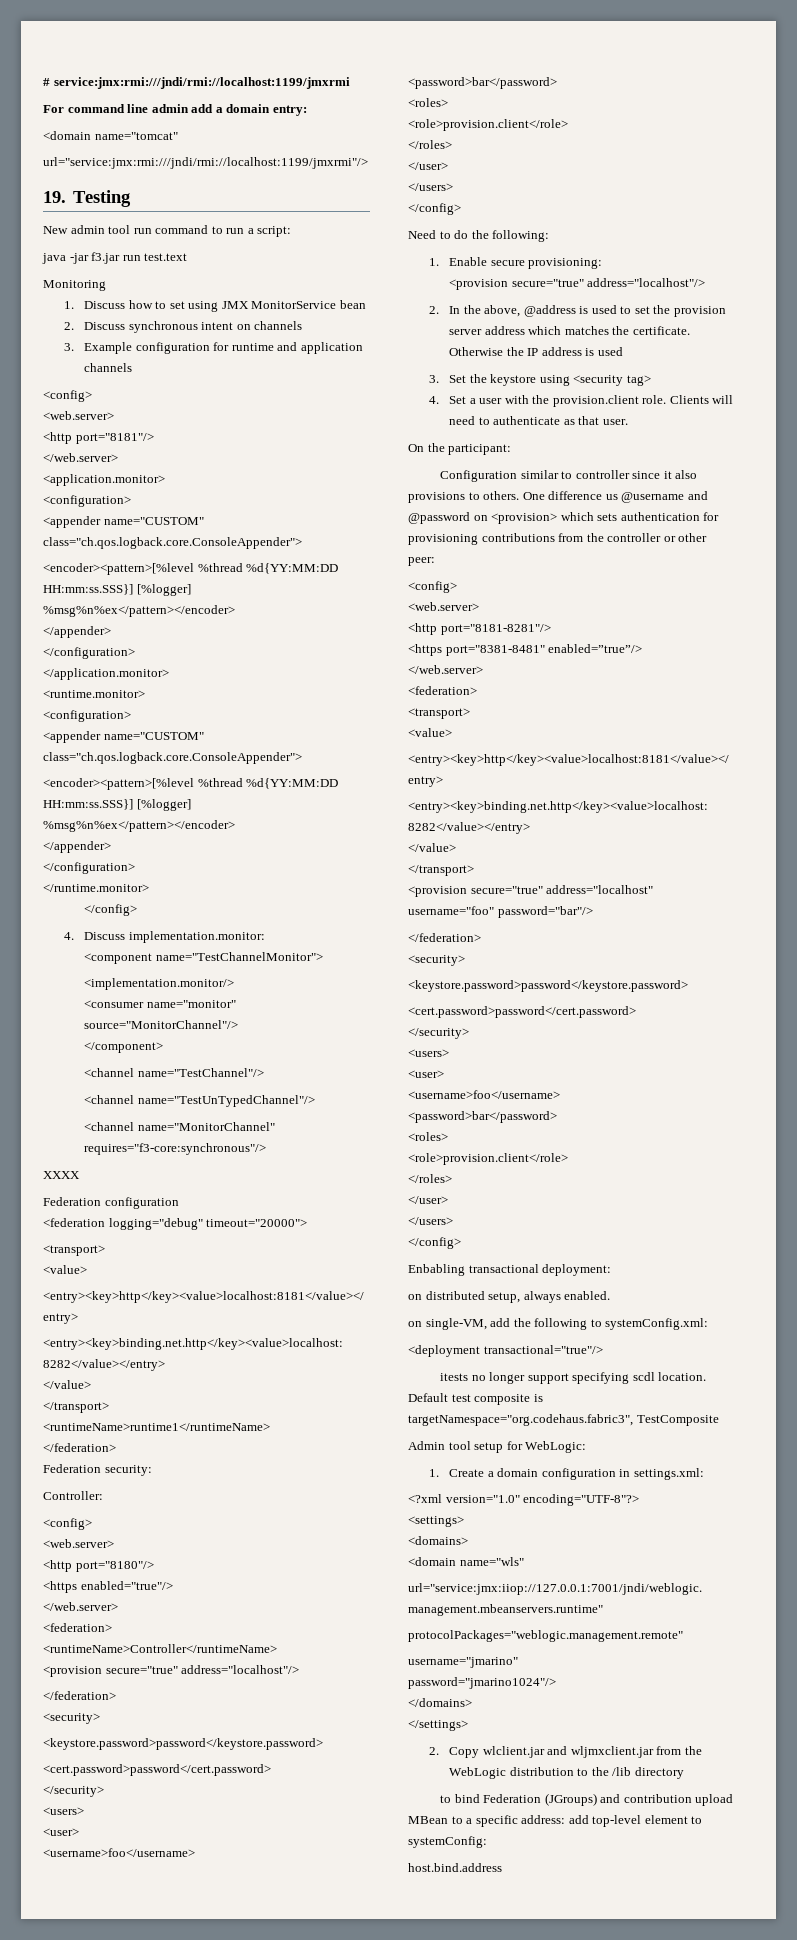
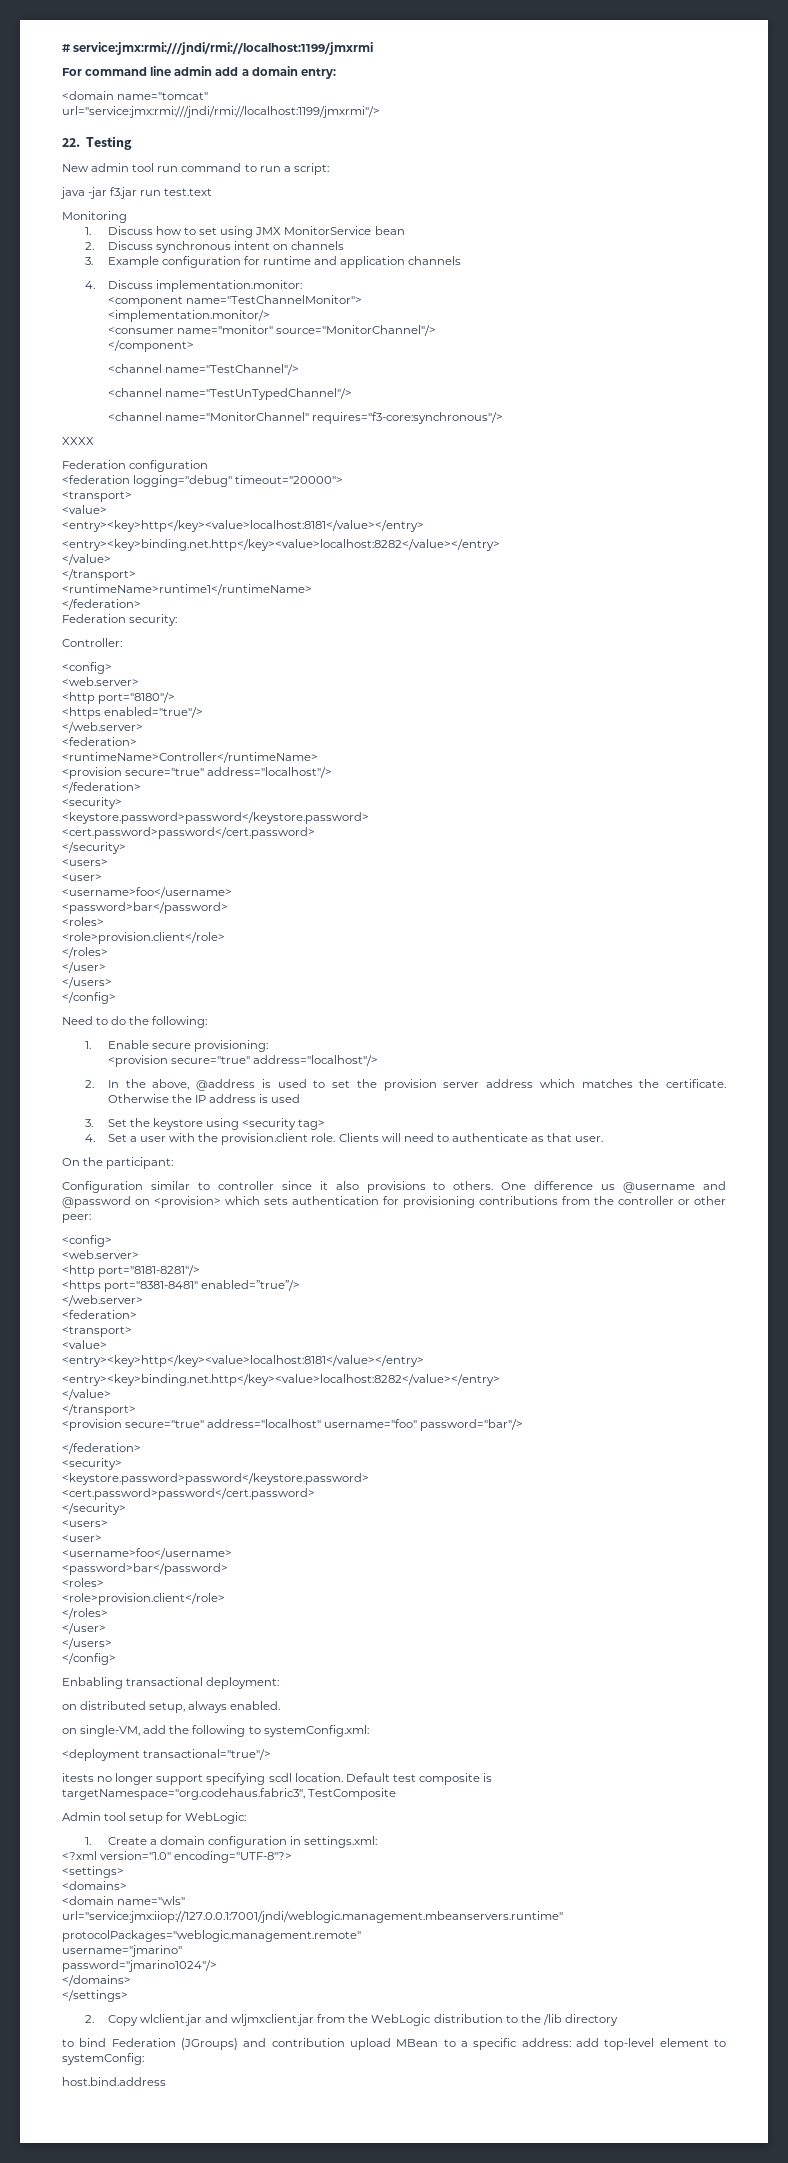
[43,191,66,203] 19. -> [62,138,80,147] 22.
[43,390,92,402] [43,411,114,420] [43,432,154,444] [43,453,118,462] [43,474,165,486] [43,495,131,507] [43,516,204,528] [43,537,302,549] [43,563,339,575] [43,584,191,596] [43,605,235,617] [43,626,111,638] [43,647,135,659] [43,668,169,680] [43,690,145,698] [43,710,131,722] [43,731,204,743] [43,752,302,764] [43,778,339,790] [43,799,191,811] [43,820,235,832] [43,841,111,853] [43,862,135,874] [43,884,149,892] [84,904,138,916] // <config> // <web.server> // <http port="8181"/> // </web.server> // <application.monitor> // <configuration> // <appender name="CUSTOM" class="ch.qos.logback.core.ConsoleAppender"> // <encoder><pattern>[%level %thread %d{YY:MM:DD HH:mm:ss.SSS}] [%logger] %msg%n%ex</pattern></encoder> // </appender> // </configuration> // </application.monitor> // <runtime.monitor> // <configuration> // <appender name="CUSTOM" class="ch.qos.logback.core.ConsoleAppender"> // <encoder><pattern>[%level %thread %d{YY:MM:DD HH:mm:ss.SSS}] [%logger] %msg%n%ex</pattern></encoder> // </appender> // </configuration> // </runtime.monitor> // </config> -> (462, 260) none

